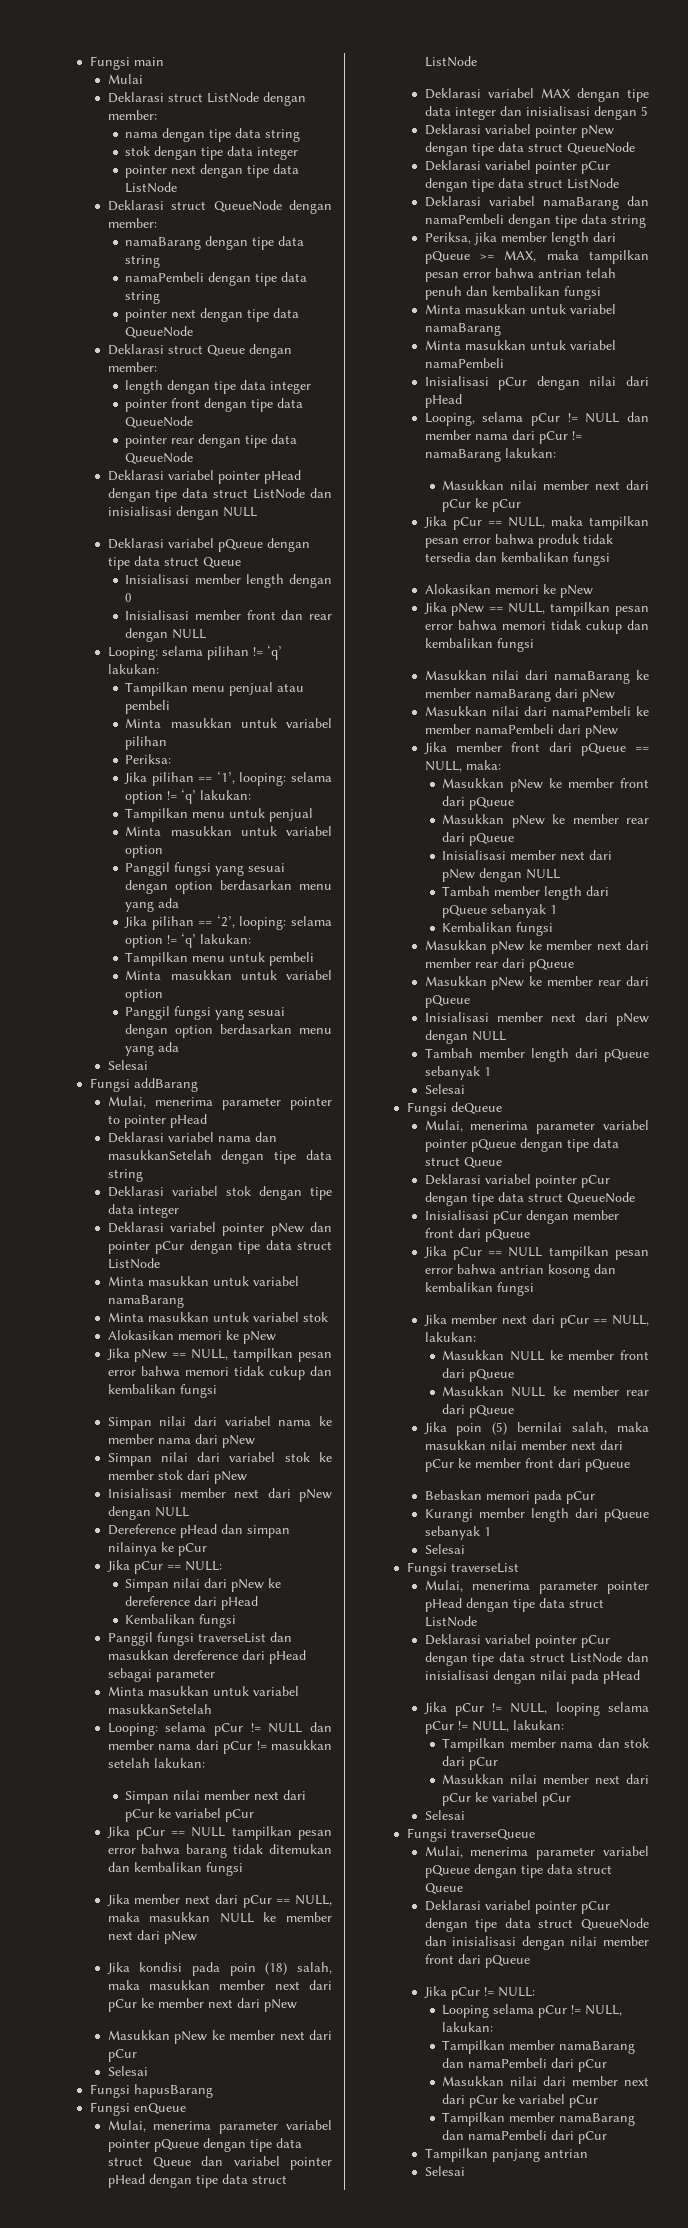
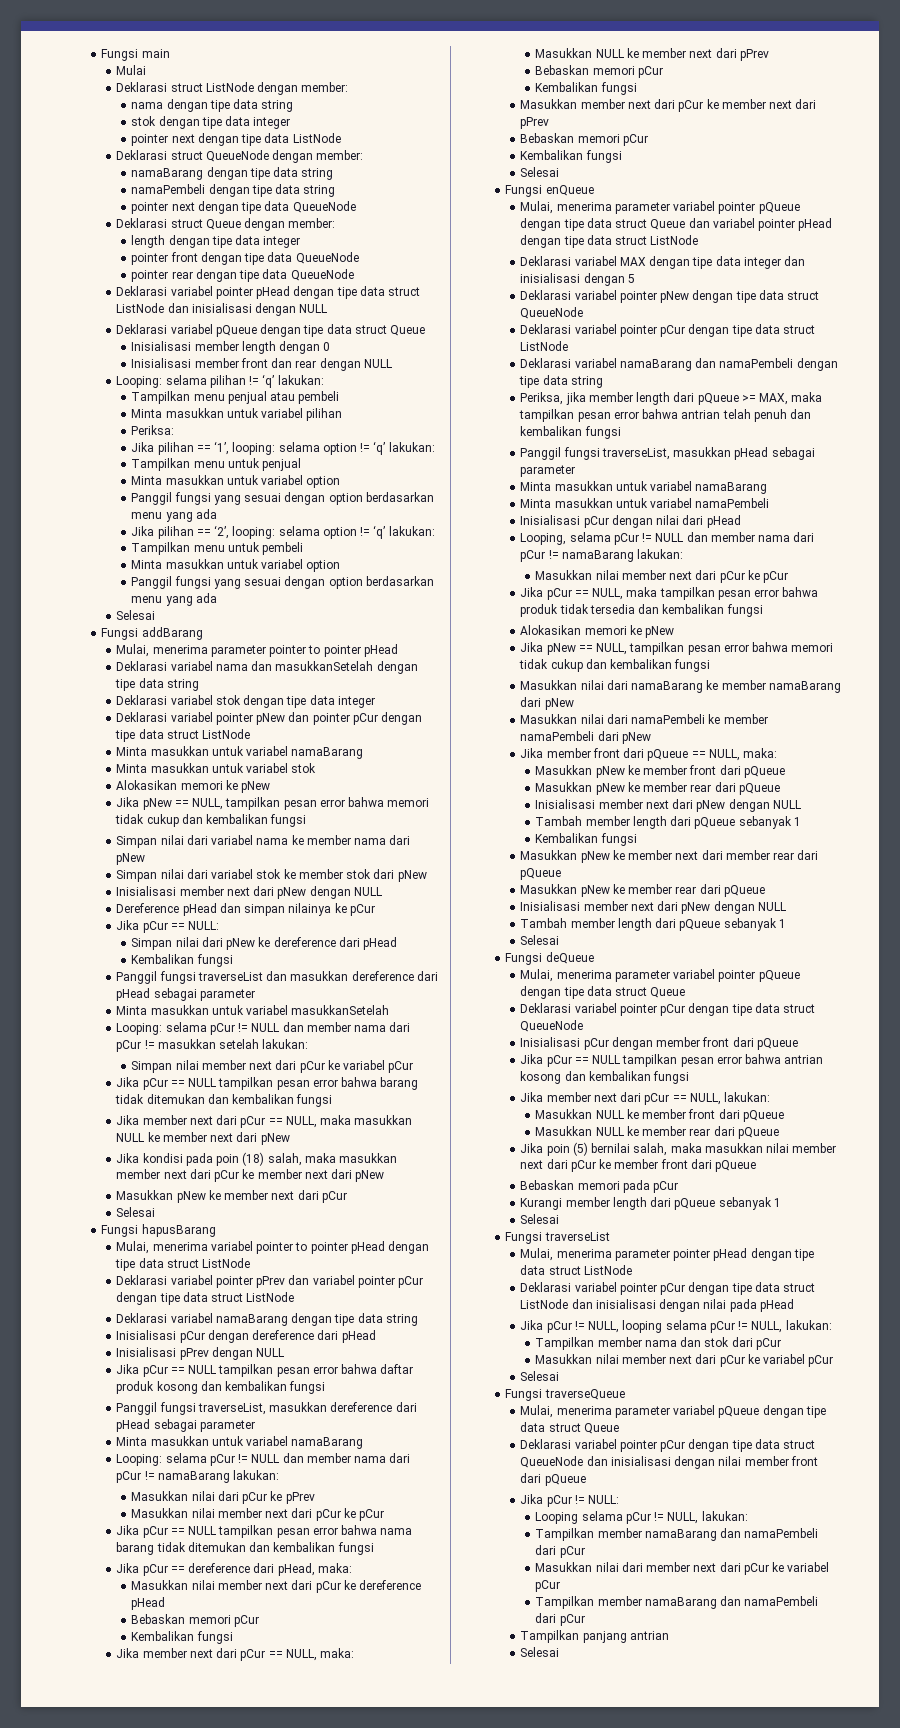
(213, 2091) none -> [116,1241,430,1254] [115,1258,251,1271] [116,1275,424,1288] [116,1292,295,1305] [116,1313,418,1326] [116,1330,376,1343] [116,1347,285,1360] [116,1364,414,1377] [116,1381,326,1394] [116,1402,417,1415] [116,1419,255,1432] [116,1436,364,1449] [116,1453,411,1466] [116,1470,280,1483] [131,1491,315,1504] [131,1508,385,1521] [116,1525,413,1538] [116,1542,374,1555] [116,1563,352,1576] [131,1580,422,1593] [131,1597,166,1610] [131,1614,259,1627] [131,1631,233,1644] [116,1648,355,1661] [535,48,769,61] [535,65,663,78] [535,82,637,95] [520,99,817,112] [520,117,550,129] [520,133,648,146] [520,150,622,163] [520,167,560,177] // Mulai, menerima variabel pointer to pointer pHead dengan tipe data struct ListNode // Deklarasi variabel pointer pPrev dan variabel pointer pCur dengan tipe data struct ListNode // Deklarasi variabel namaBarang dengan tipe data string // Inisialisasi pCur dengan dereference dari pHead // Inisialisasi pPrev dengan NULL // Jika pCur == NULL tampilkan pesan error bahwa daftar produk kosong dan kembalikan fungsi // Panggil fungsi traverseList, masukkan dereference dari pHead sebagai parameter // Minta masukkan untuk variabel namaBarang // Looping: selama pCur != NULL dan member nama dari pCur != namaBarang lakukan: // Masukkan nilai dari pCur ke pPrev // Masukkan nilai member next dari pCur ke pCur // Jika pCur == NULL tampilkan pesan error bahwa nama barang tidak ditemukan dan kembalikan fungsi // Jika pCur == dereference dari pHead, maka: // Masukkan nilai member next dari pCur ke dereference pHead // Bebaskan memori pCur // Kembalikan fungsi // Jika member next dari pCur == NULL, maka: // Masukkan NULL ke member next dari pPrev // Bebaskan memori pCur // Kembalikan fungsi // Masukkan member next dari pCur ke member next dari pPrev // Bebaskan memori pCur // Kembalikan fungsi // Selesai
(601, 293) none -> [520,447,815,460] [520,465,576,477] // Panggil fungsi traverseList, masukkan pHead sebagai parameter

